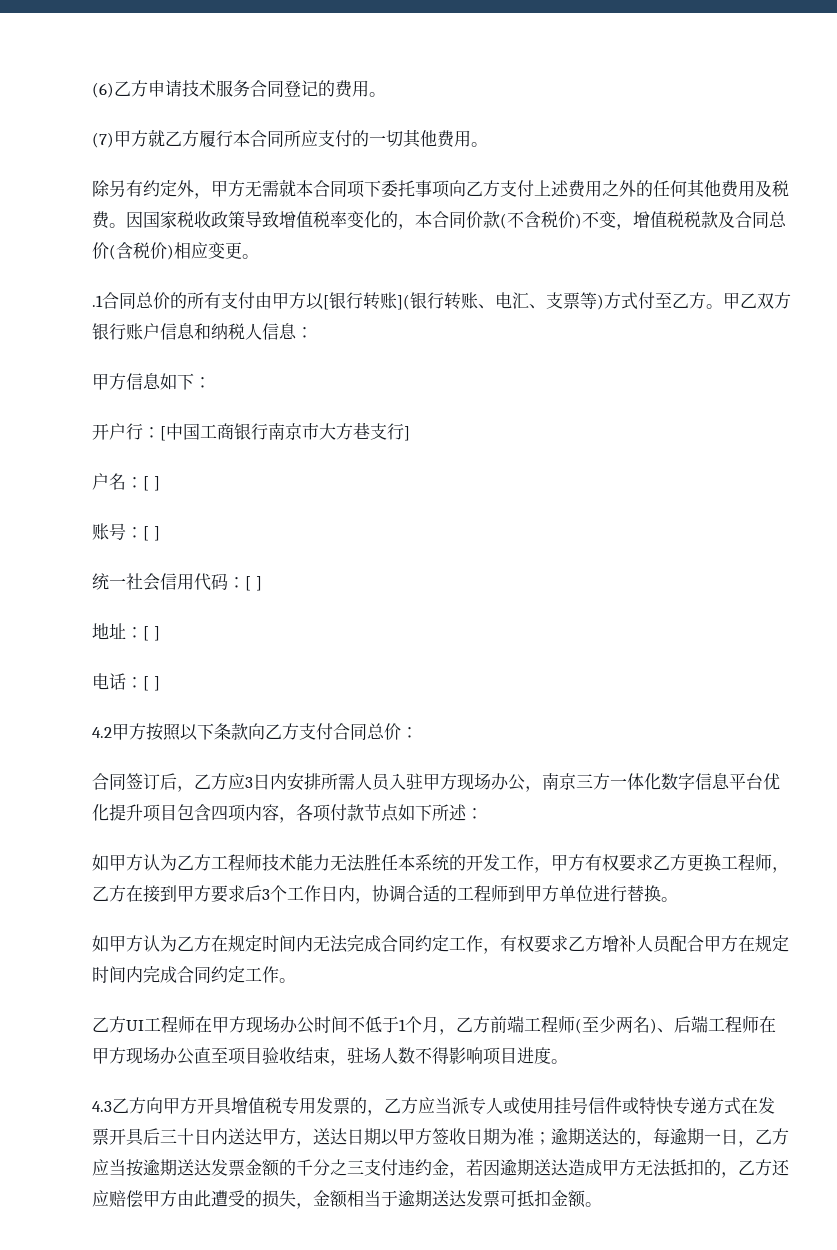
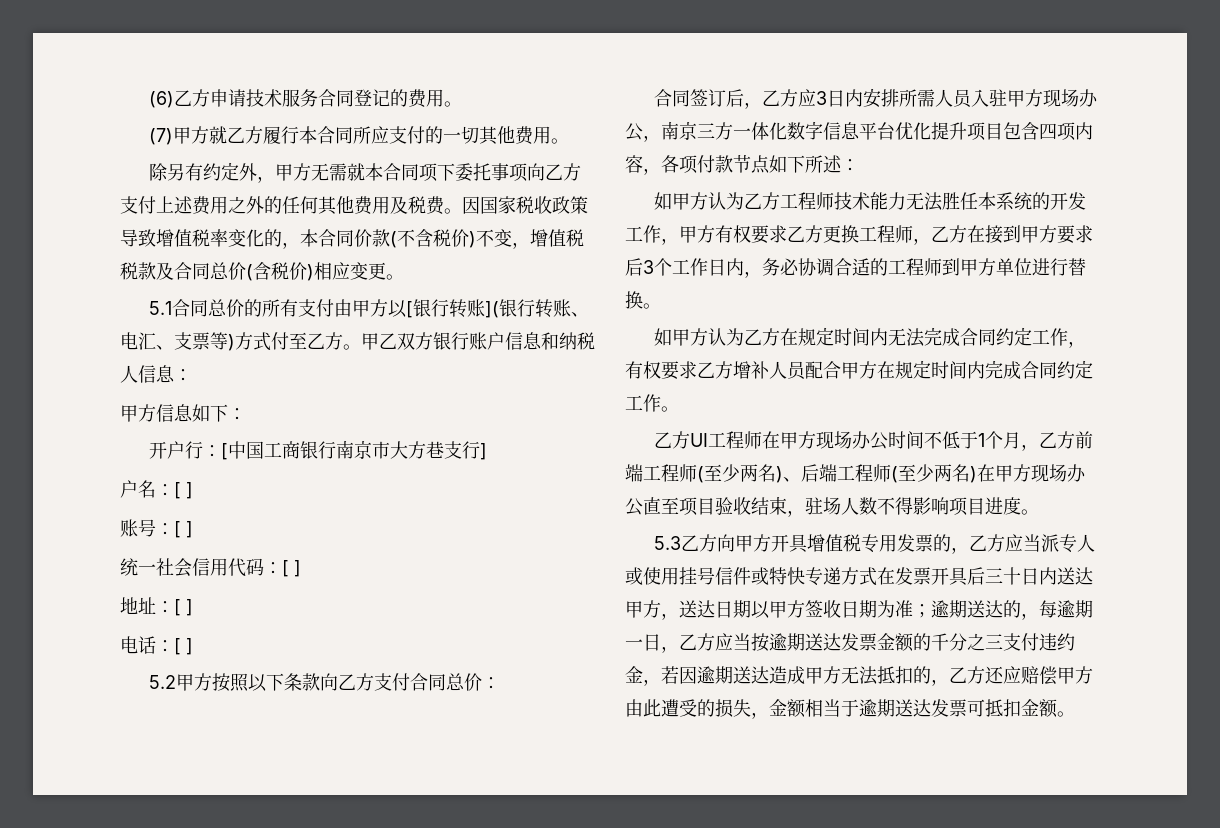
[92,295,103,307] .1 -> [148,301,172,315] 5.1
[92,727,112,738] 4.2 -> [148,675,176,689] 5.2
(372, 901) none -> [762,258,799,276] 务必
(759, 1024) none -> [891,464,977,483] (至少两名)
[92,1101,112,1112] 4.3 -> [653,536,681,550] 5.3

